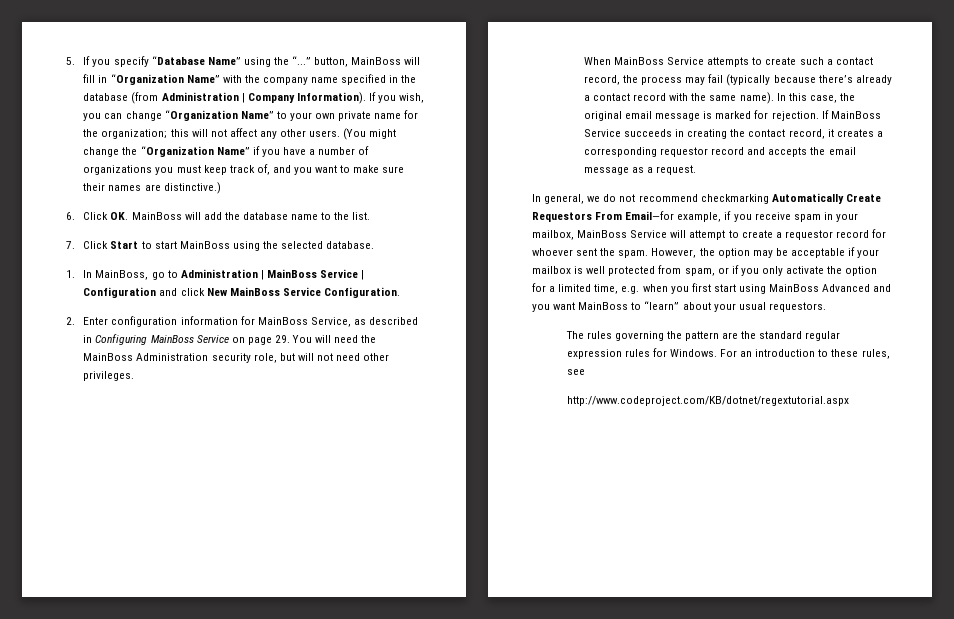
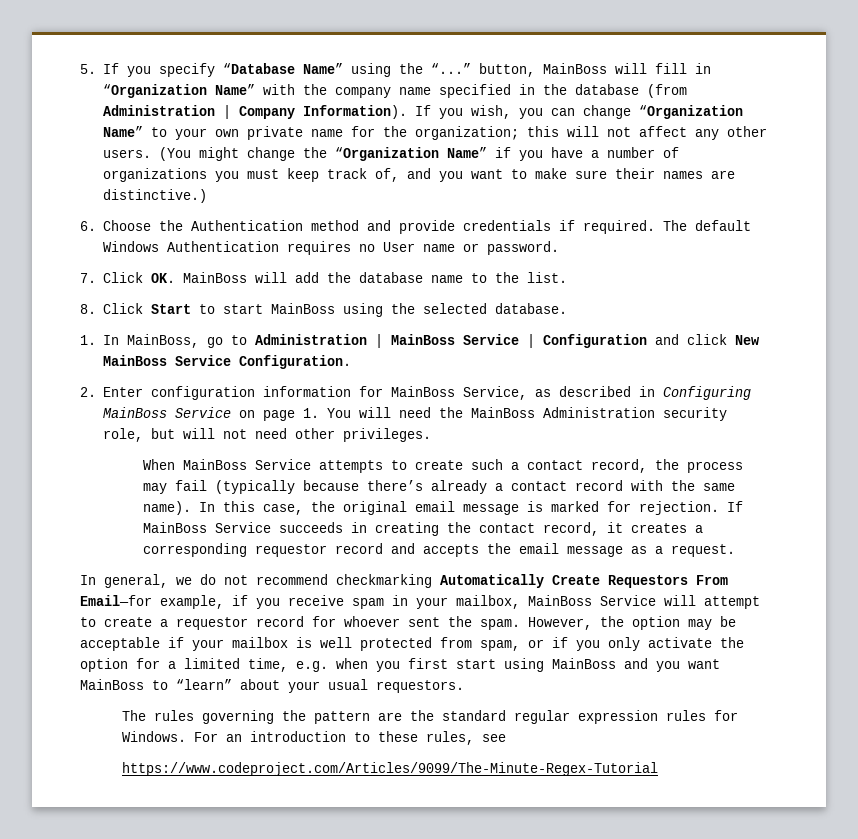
(75, 216) none -> [102,220,751,234] [102,241,559,255] [80,273,96,283] Choose the Authentication method and provide credentials if required. The default Windows Authentication requires no User name or password. // 7.
[66,241,75,249] 7. -> [80,304,96,314] 8.
[274,335,290,343] 29. -> [302,408,319,418] 1.
[822,284,871,292] Advanced -> (616, 663) none
[566,396,849,406] http://www.codeproject.com/KB/dotnet/regextutorial.aspx -> [122,762,659,776] https://www.codeproject.com/Articles/9099/The-Minute-Regex-Tutorial

